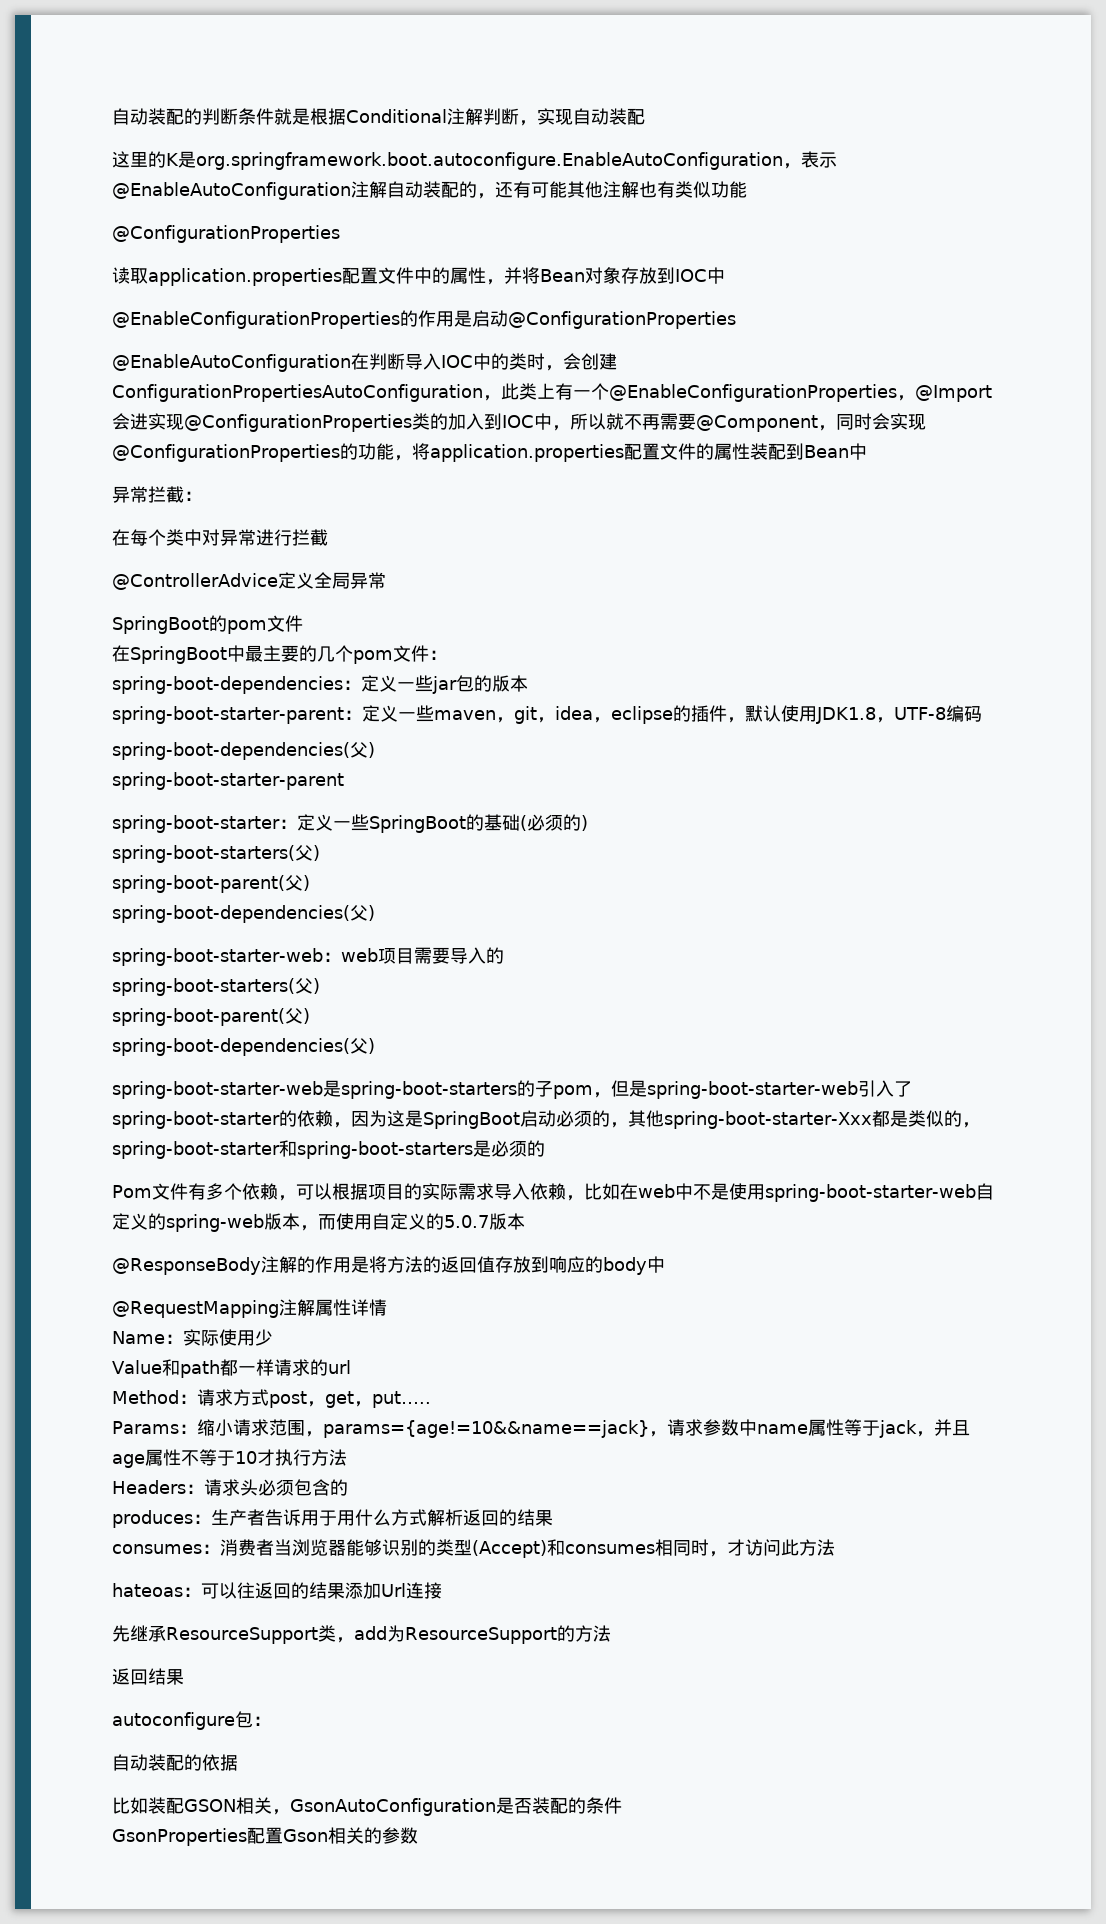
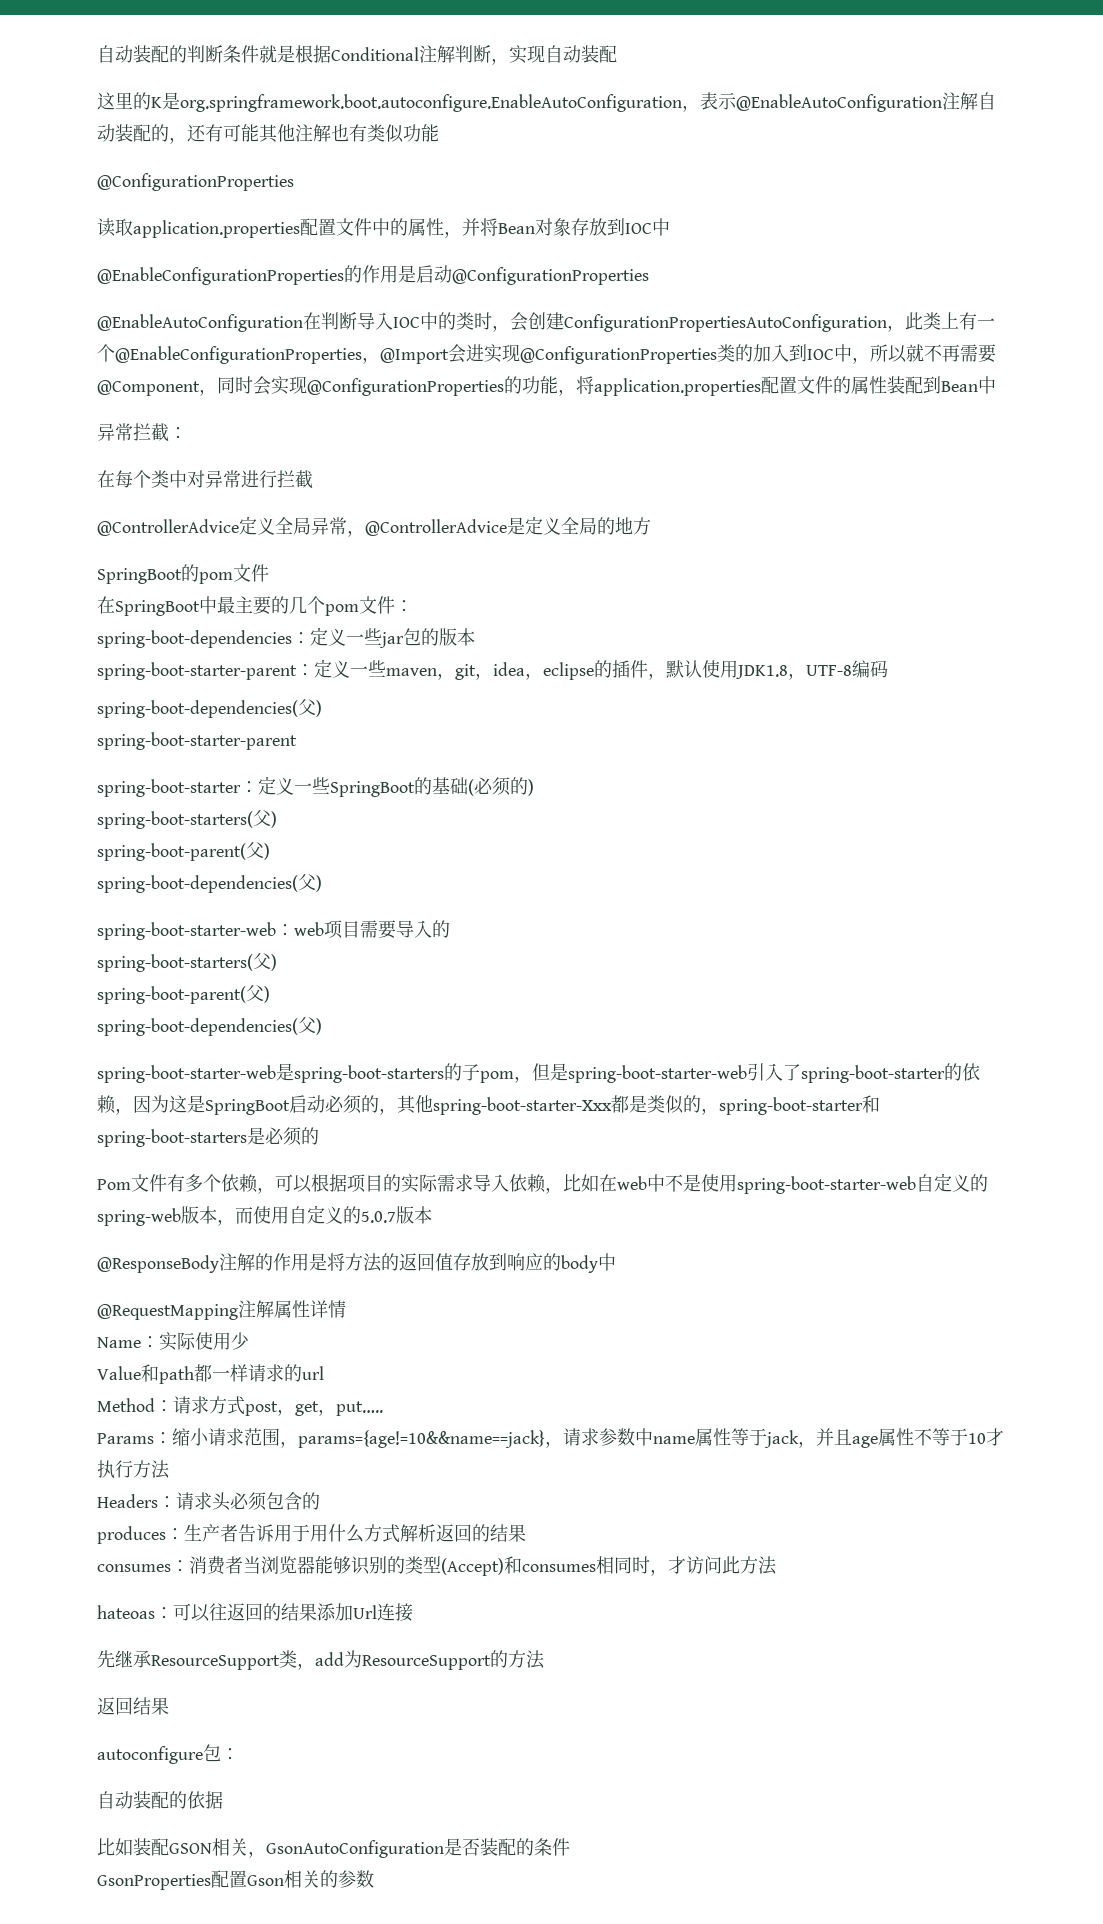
(386, 580) none -> [347,516,651,537] ，@ControllerAdvice是定义全局的地方

